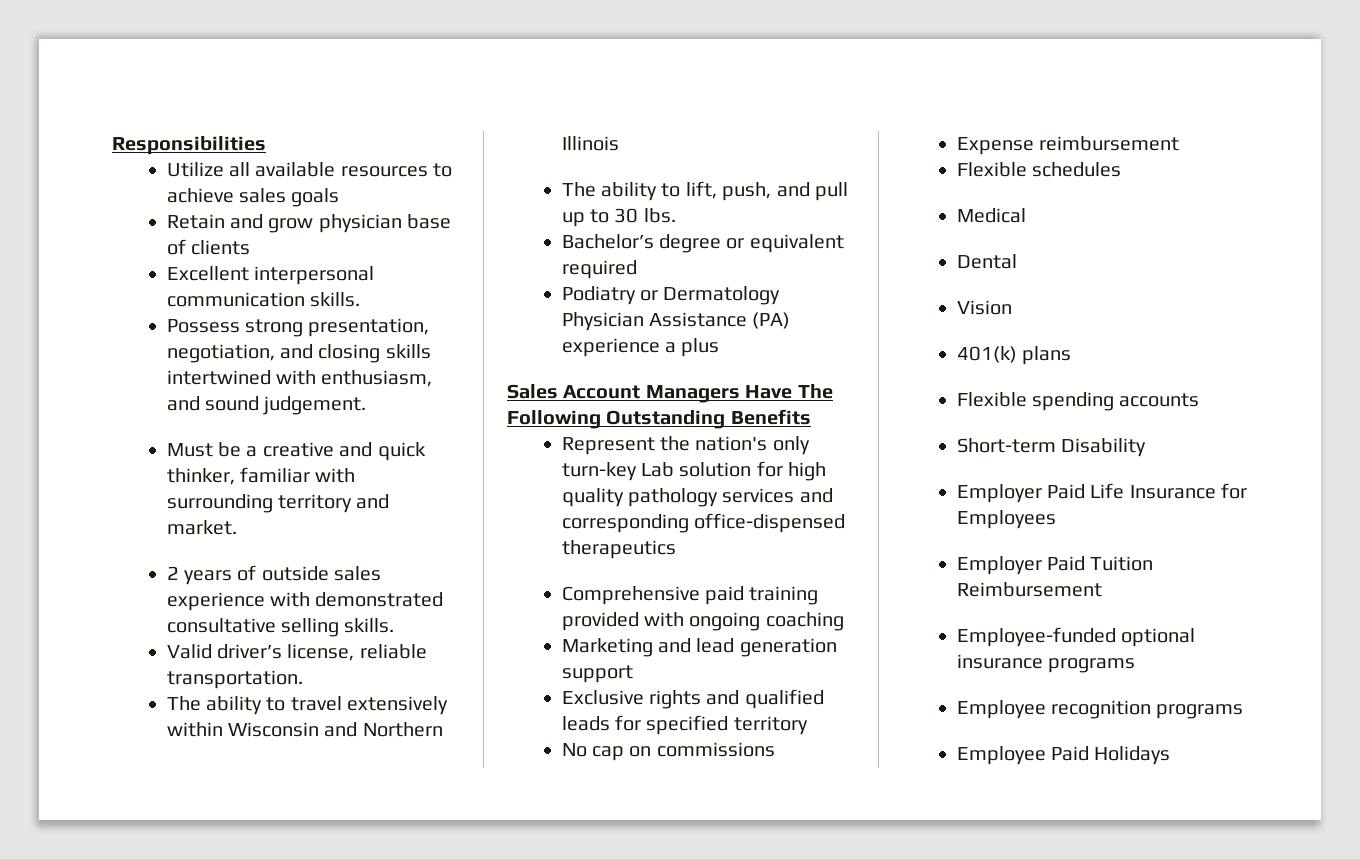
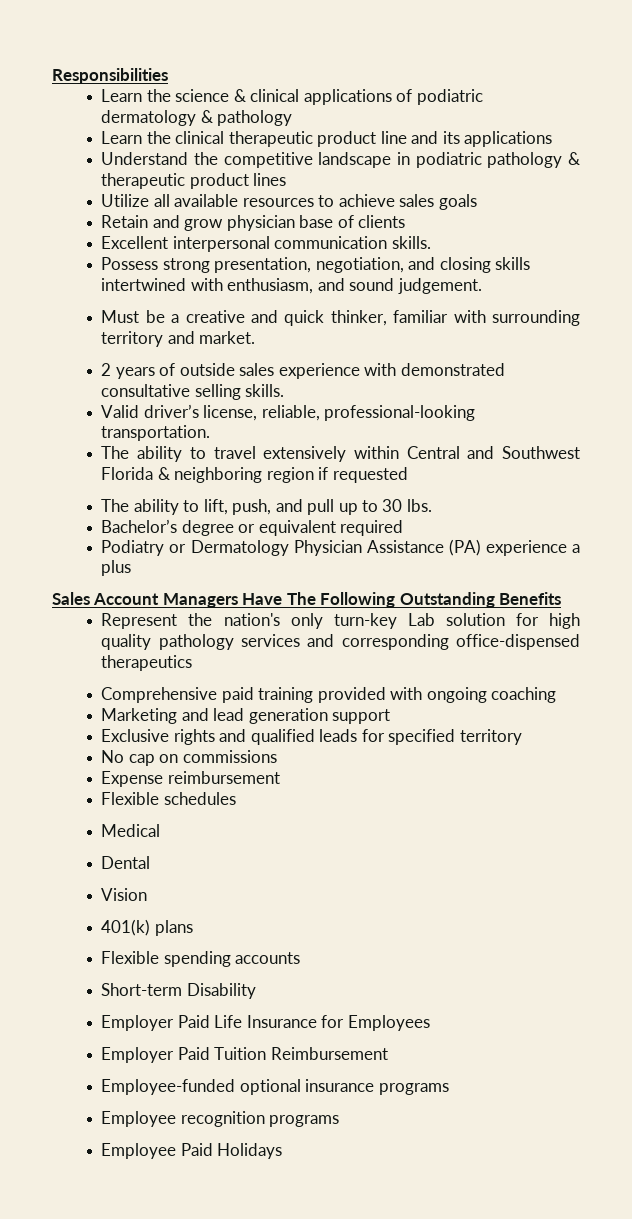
(266, 145) none -> [101,89,483,105] [101,110,293,126] [101,131,553,147] [101,152,580,168] [101,173,287,189] // Learn the science & clinical applications of podiatric dermatology & pathology // Learn the clinical therapeutic product line and its applications // Understand the competitive landscape in podiatric pathology & therapeutic product lines
[359,644,427,659] reliable -> [261,405,476,421] reliable, professional-looking
[228,722,443,737] [561,136,619,151] Wisconsin and Northern Illinois -> [406,446,581,459] [101,467,408,483] Central and Southwest Florida & neighboring region if requested

